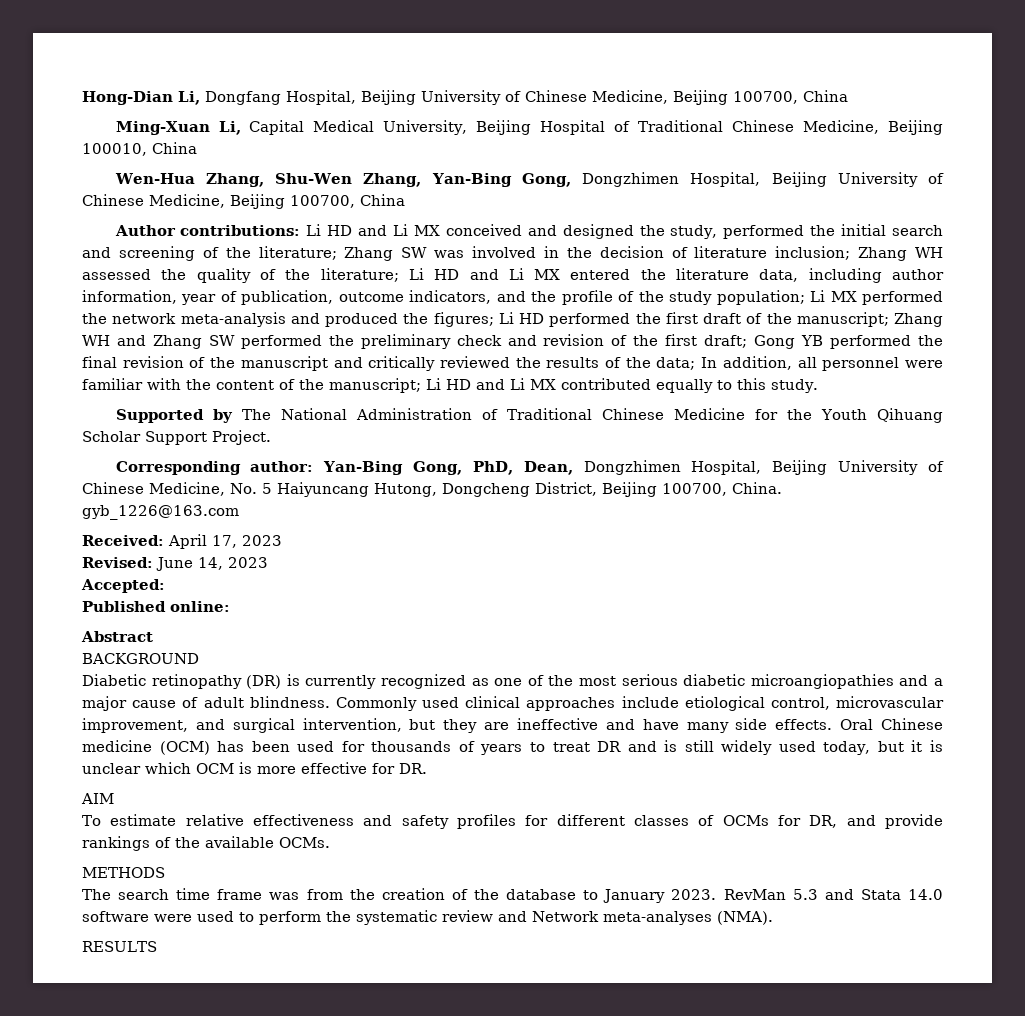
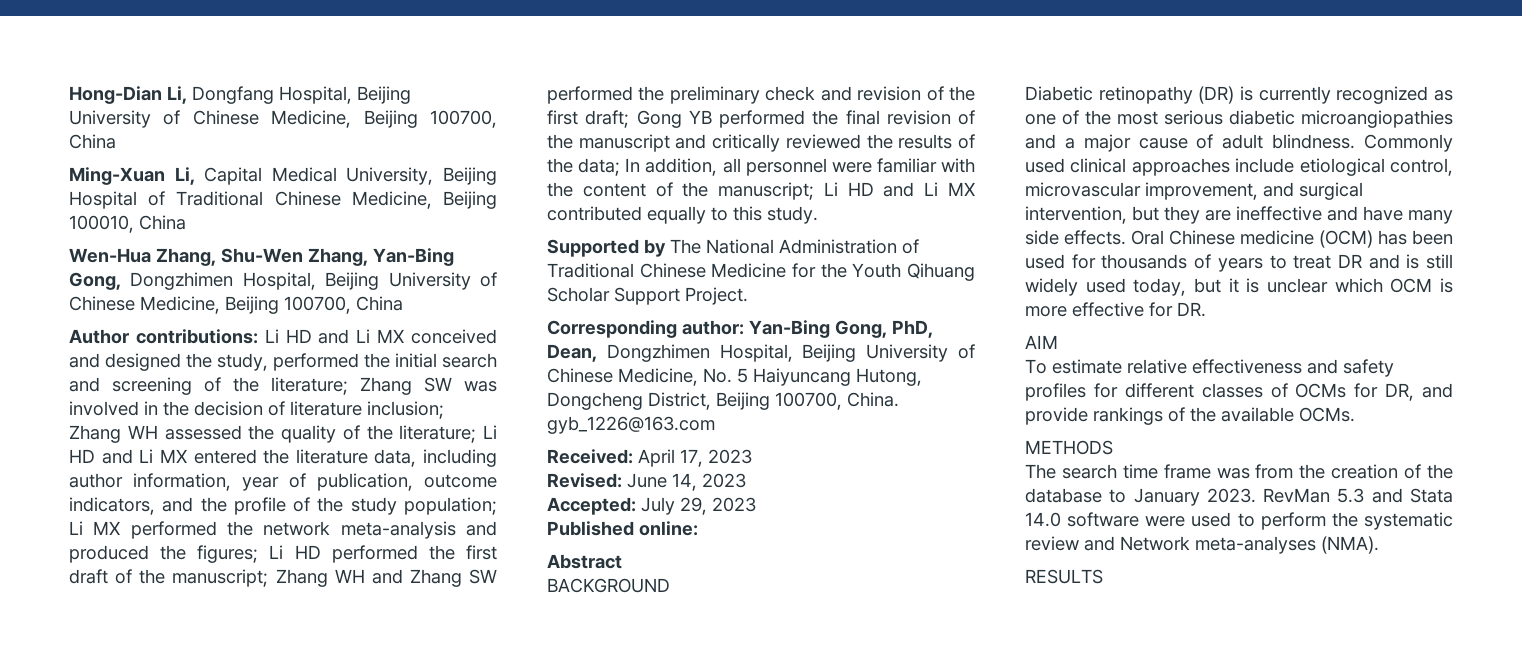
(165, 586) none -> [641,497,756,515] July 29, 2023

